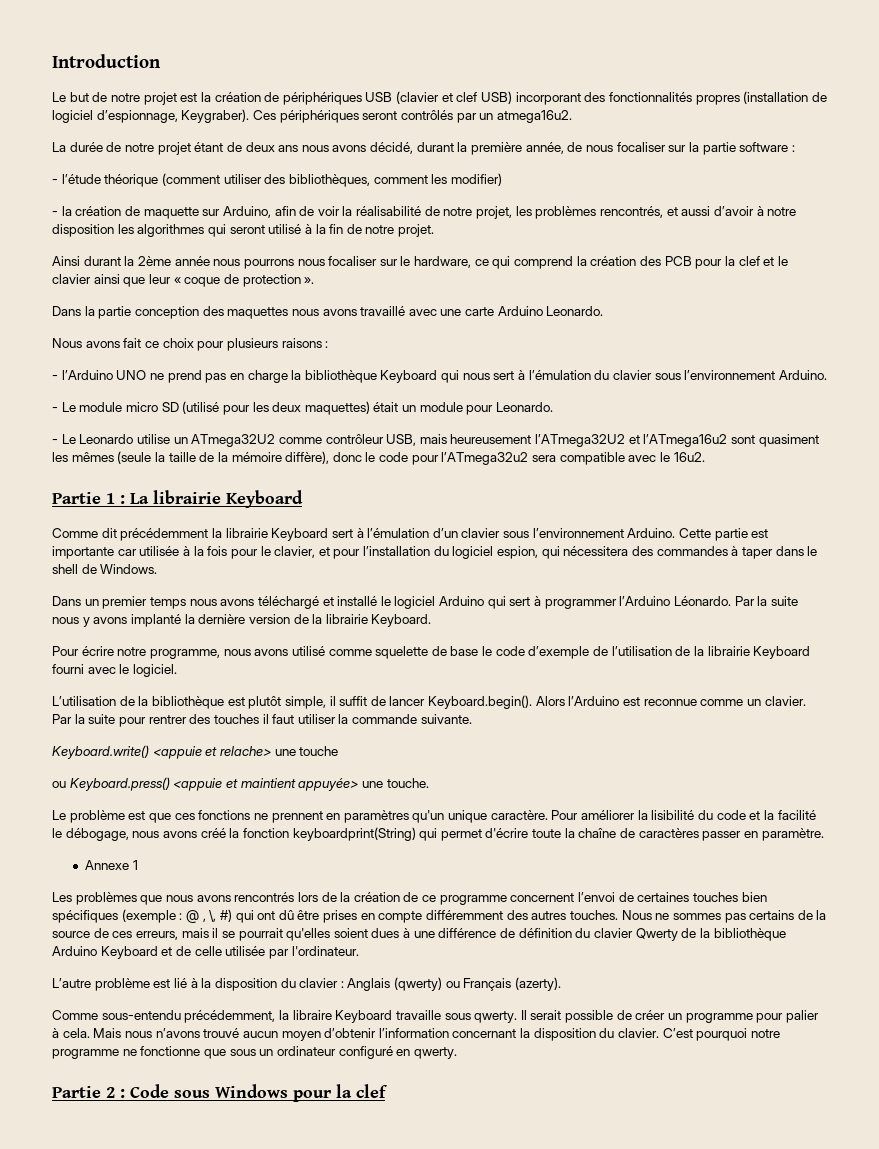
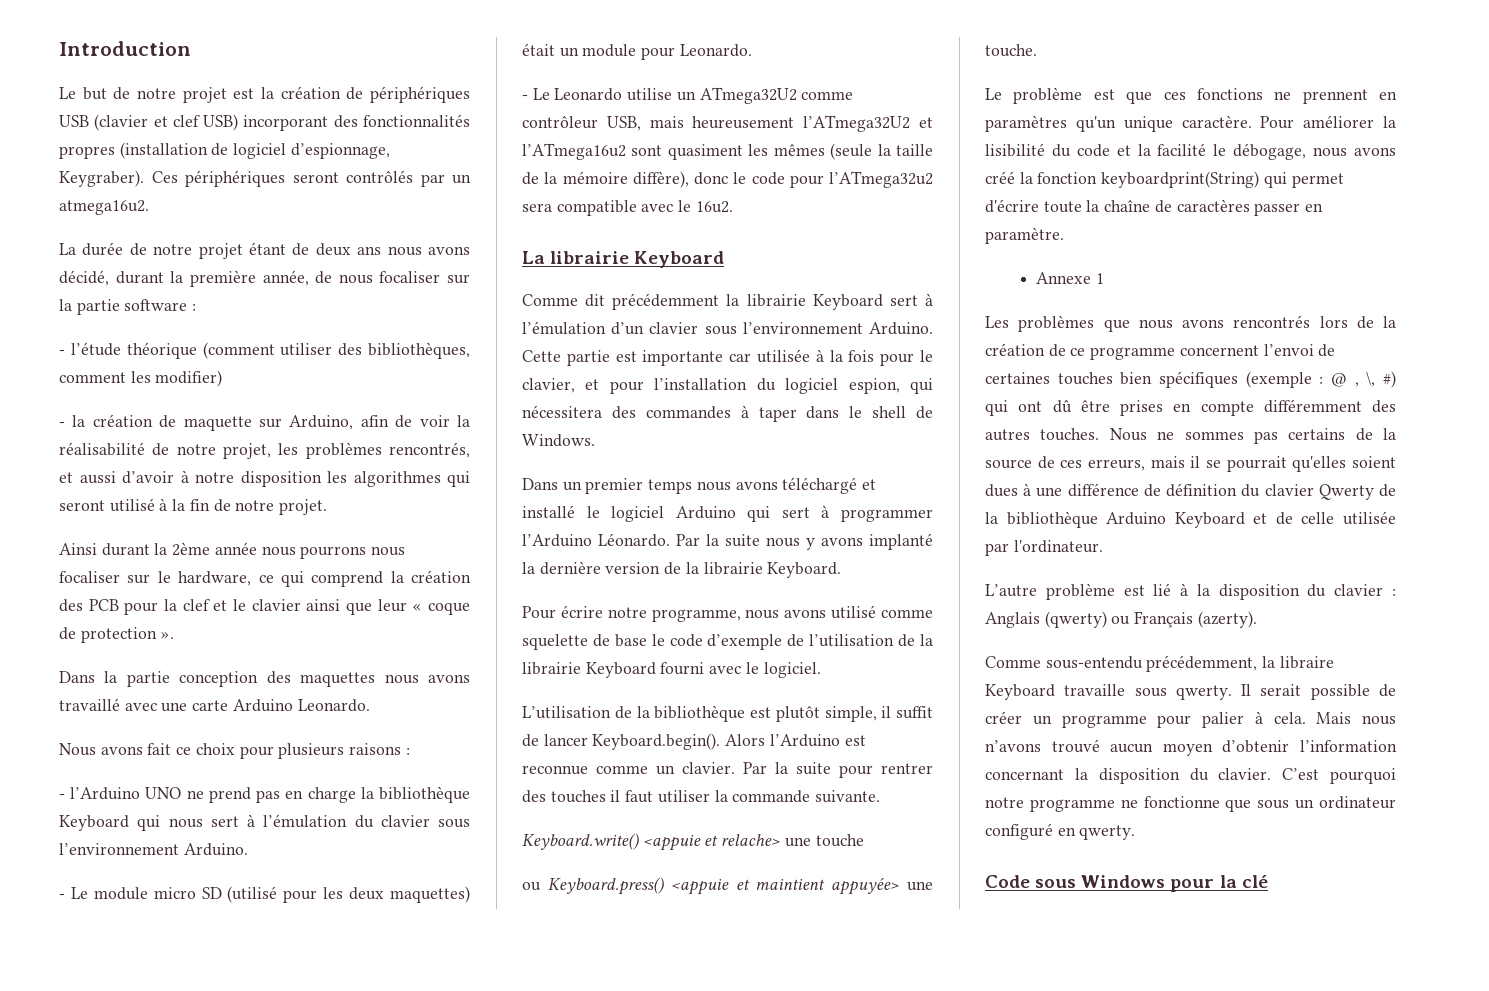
[52,492,125,504] Partie 1 : -> (733, 207) none
[52,1086,125,1098] Partie 2 : -> (1136, 832) none
[356,1084,388,1098] clef -> [1241,874,1268,888] clé

